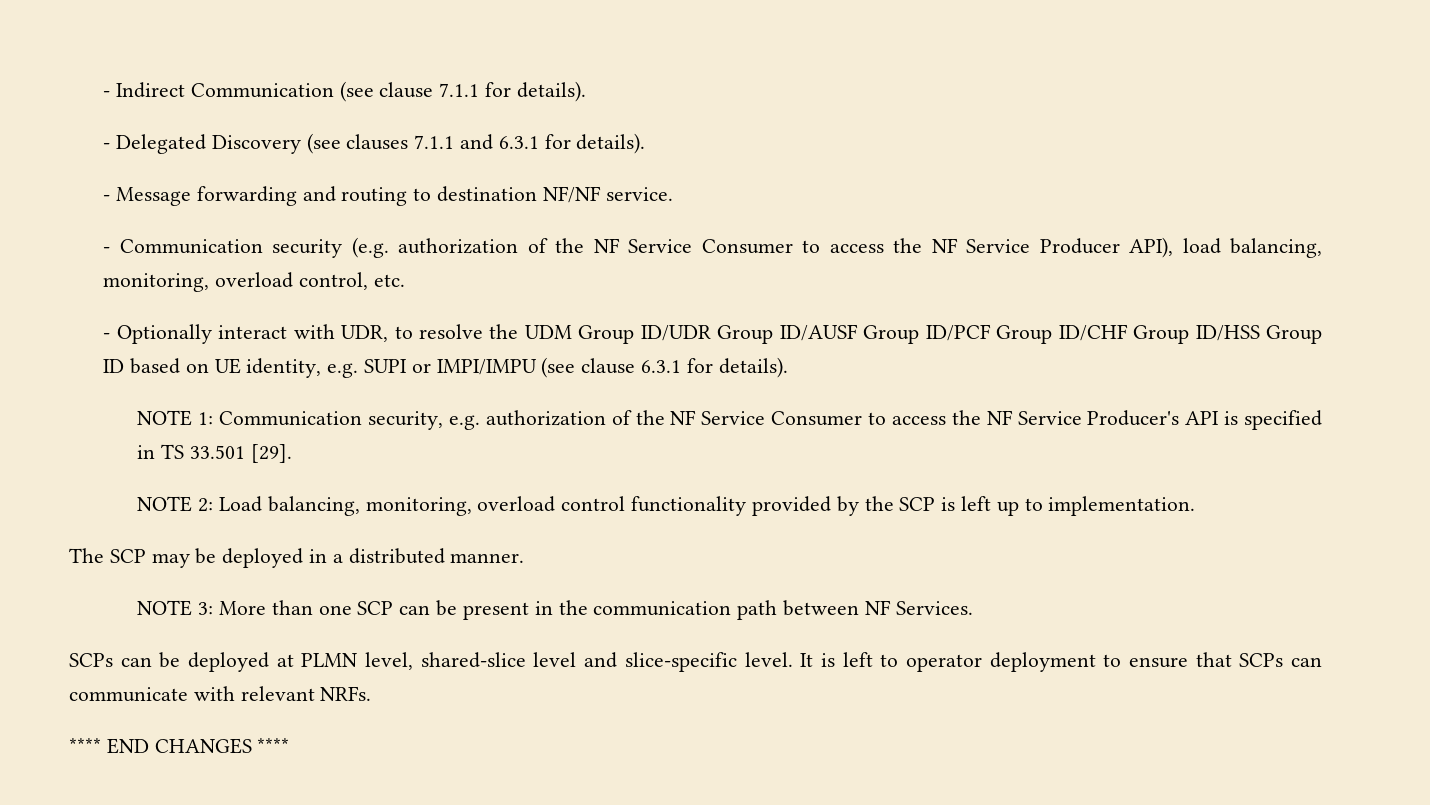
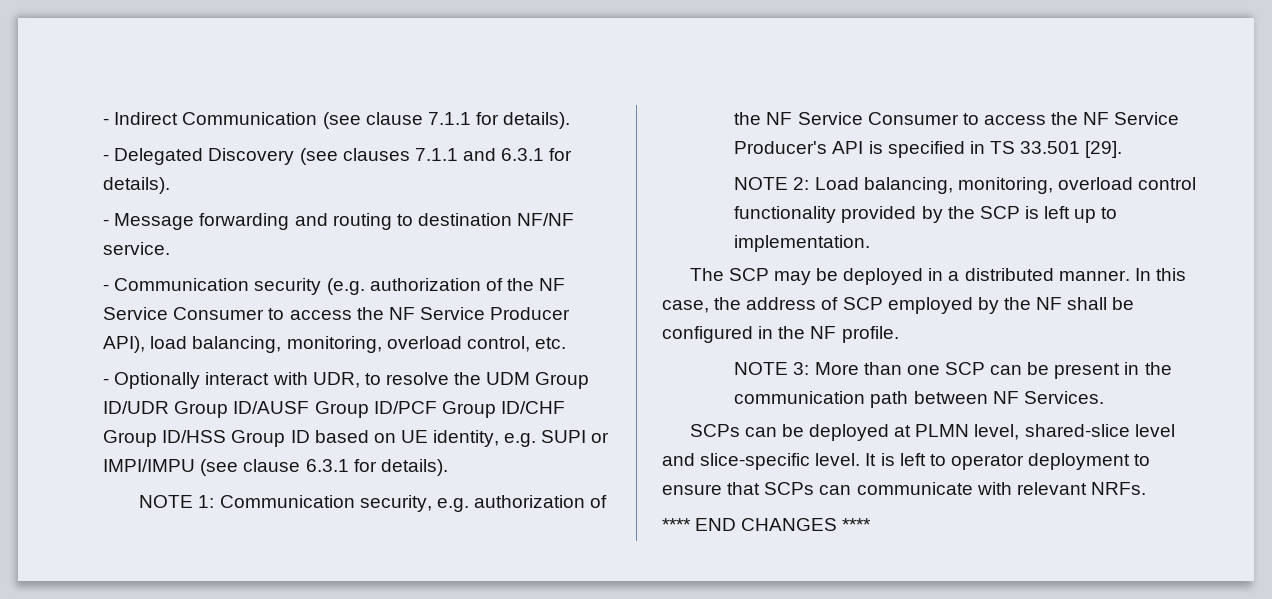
(525, 558) none -> [1134,268,1186,281] [662,297,1135,314] [662,326,899,343] In this case, the address of SCP employed by the NF shall be configured in the NF profile.

